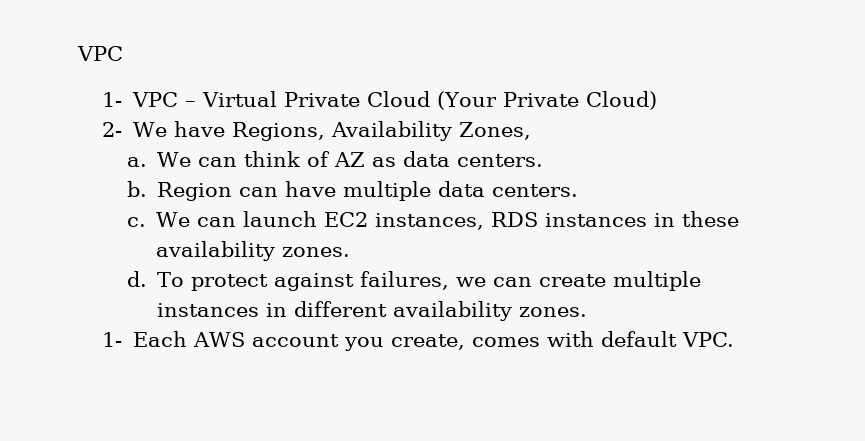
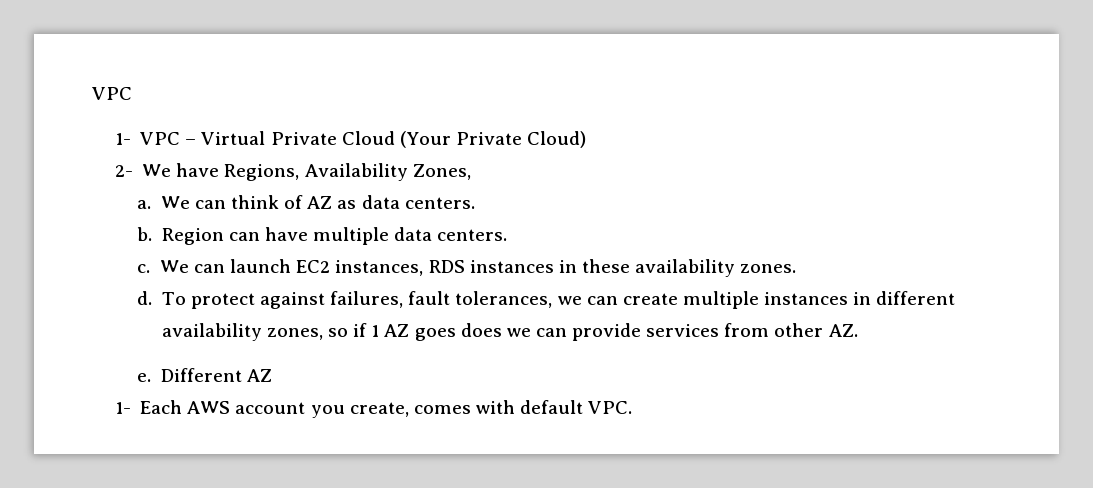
(449, 280) none -> [408,291,553,308] fault tolerances,
[518,307,587,317] zones. -> [266,323,858,341] [137,368,272,382] zones, so if 1 AZ goes does we can provide services from other AZ. // e. Different AZ

